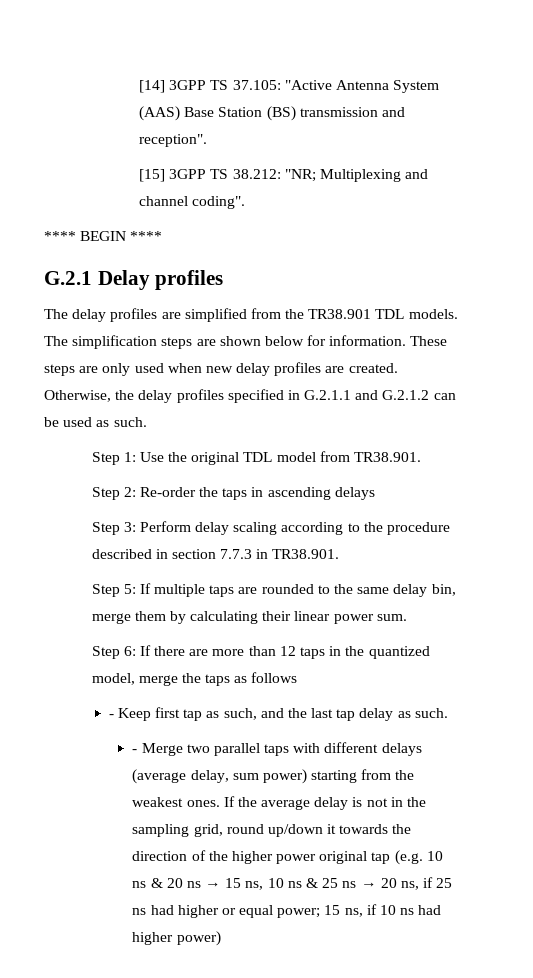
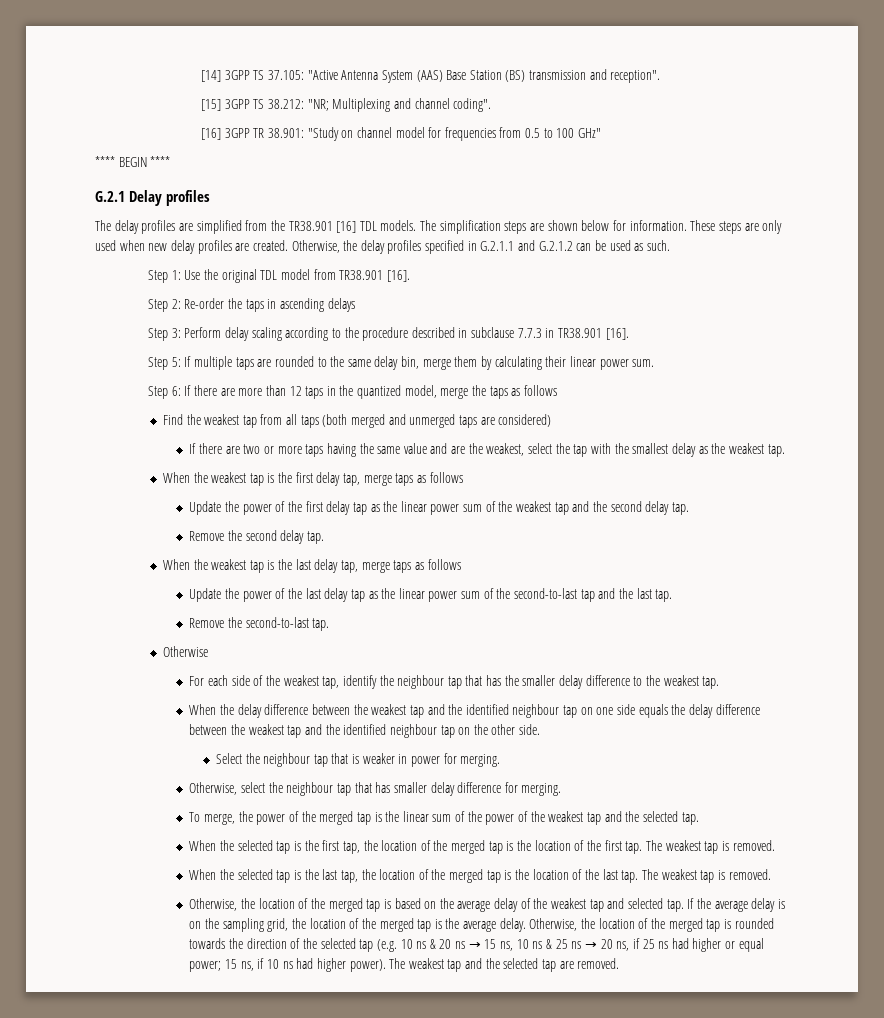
(246, 202) none -> [201,127,602,141] // [16] 3GPP TR 38.901: "Study on channel model for frequencies from 0.5 to 100 GHz"
(372, 314) none -> [336,221,357,233] [16]
[354,452,422,462] TR38.901. -> [339,270,410,282] TR38.901 [16].
[171,549,216,559] section -> [471,327,515,338] subclause
[272,549,340,559] TR38.901. -> [558,328,629,340] TR38.901 [16].
[108,707,448,721] [132,742,422,756] [132,769,415,784] [132,797,220,807] - Keep first tap as such, and the last tap delay as such. // - Merge two parallel taps with different delays (average delay, sum power) starting from the weakest ones. -> [162,414,552,428] [189,443,785,457] [162,472,463,486] [189,501,689,515] [189,530,324,544] [162,559,461,573] [189,588,673,602] [189,617,330,631] [162,646,208,657] [189,675,720,689] [189,704,760,718] [189,724,541,738] [215,753,501,767] [189,782,562,796] [189,811,699,825] [189,840,775,854] [189,869,771,883] [189,898,684,912] Find the weakest tap from all taps (both merged and unmerged taps are considered) // If there are two or more taps having the same value and are the weakest, select the tap with the smallest delay as the weakest tap. // When the weakest tap is the first delay tap, merge taps as follows // Update the power of the first delay tap as the linear power sum of the weakest tap and the second delay tap. // Remove the second delay tap. // When the weakest tap is the last delay tap, merge taps as follows // Update the power of the last delay tap as the linear power sum of the second-to-last tap and the last tap. // Remove the second-to-last tap. // Otherwise // For each side of the weakest tap, identify the neighbour tap that has the smaller delay difference to the weakest tap. // When the delay difference between the weakest tap and the identified neighbour tap on one side equals the delay difference between the weakest tap and the identified neighbour tap on the other side. // Select the neighbour tap that is weaker in power for merging. // Otherwise, select the neighbour tap that has smaller delay difference for merging. // To merge, the power of the merged tap is the linear sum of the power of the weakest tap and the selected tap. // When the selected tap is the first tap, the location of the merged tap is the location of the first tap. The weakest tap is removed. // When the selected tap is the last tap, the location of the merged tap is the location of the last tap. The weakest tap is removed. // Otherwise, the location of the merged tap is based on the average delay of the weakest tap and selected tap.
[366,797,403,807] not in -> [189,921,202,929] on
[226,824,337,837] round up/down it -> [291,918,774,932] the location of the merged tap is the average delay. Otherwise, the location of the merged tap is rounded
[231,851,368,864] higher power original -> [320,938,356,949] selected
[176,931,221,946] power) -> [349,958,620,972] power). The weakest tap and the selected tap are removed.

